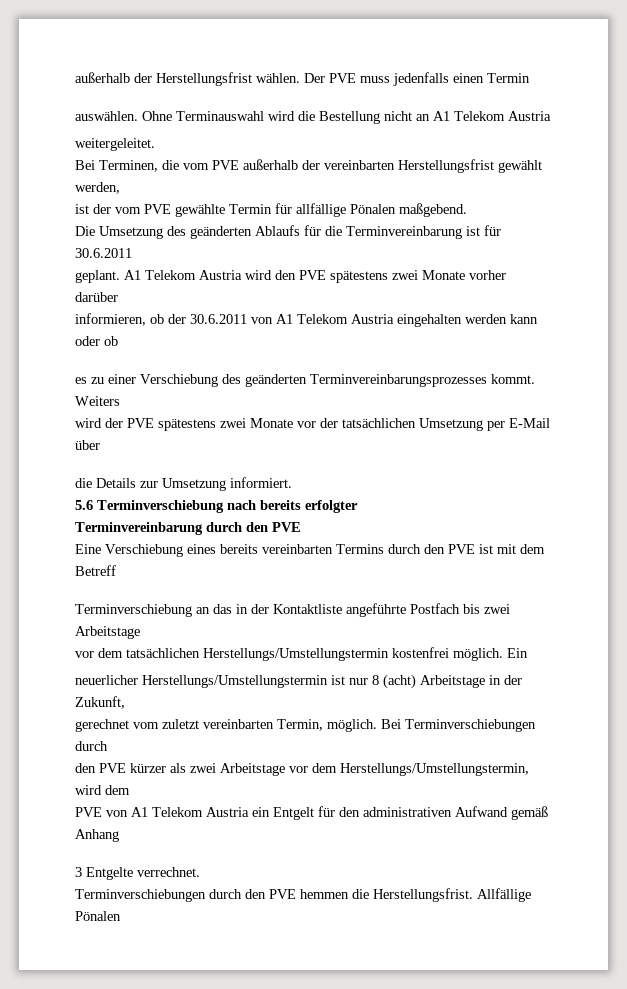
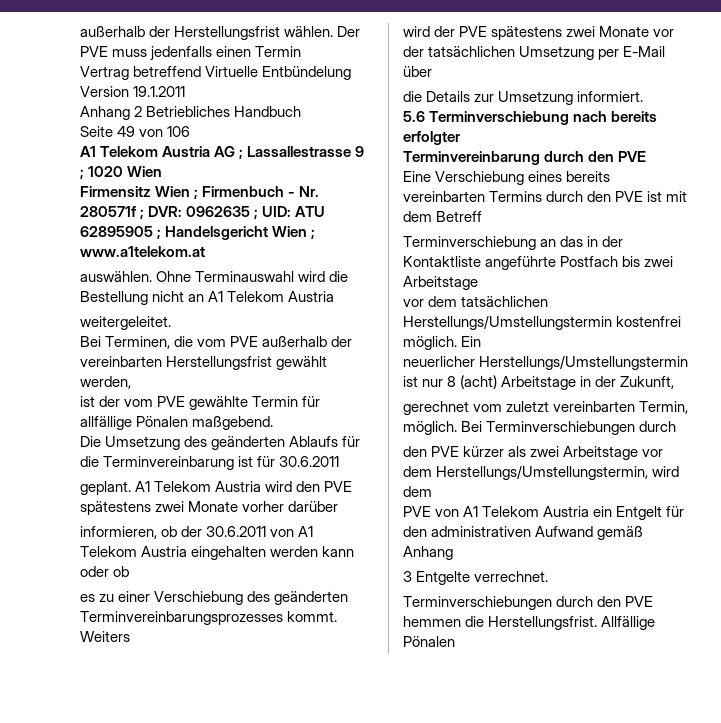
(530, 78) none -> [80,66,352,80] [80,86,186,97] [80,106,302,120] [80,126,191,137] [80,146,365,159] [80,166,163,179] [80,186,320,199] [80,206,326,219] [80,226,316,240] [80,246,205,257] // Vertrag betreffend Virtuelle Entbündelung Version 19.1.2011 // Anhang 2 Betriebliches Handbuch // Seite 49 von 106 // A1 Telekom Austria AG ; Lassallestrasse 9 ; 1020 Wien // Firmensitz Wien ; Firmenbuch - Nr. 280571f ; DVR: 0962635 ; UID: ATU 62895905 ; Handelsgericht Wien ; www.a1telekom.at

